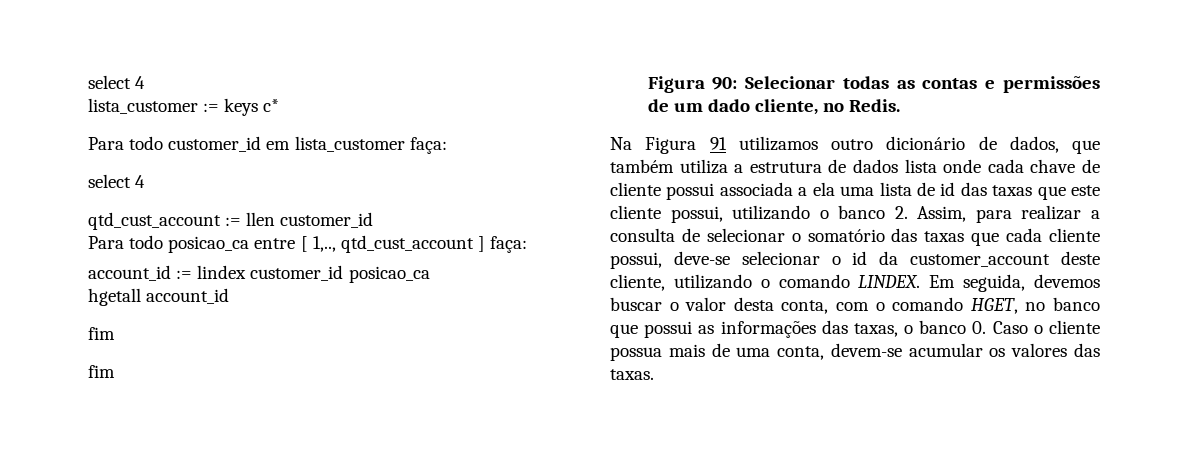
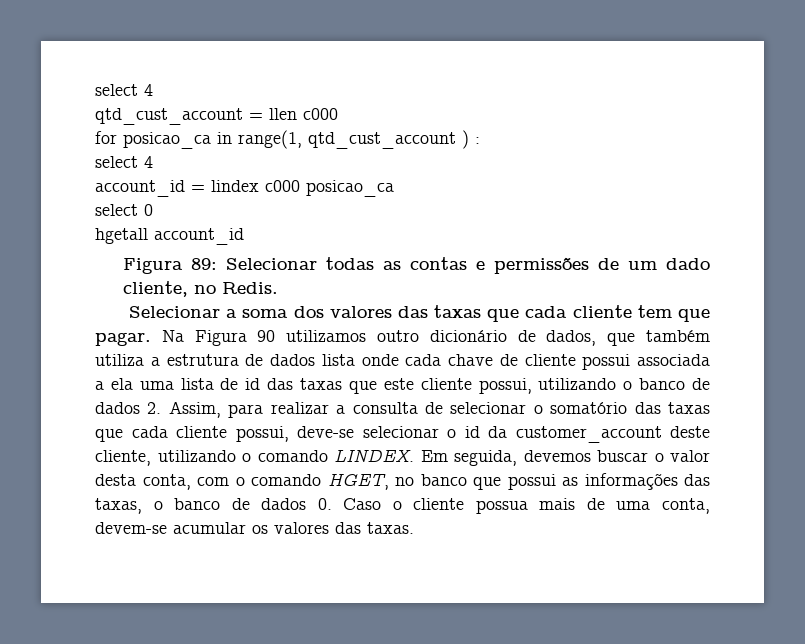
[88,75,146,89] [88,98,280,116] [88,136,447,154] [88,174,146,188] [88,212,374,230] [88,235,528,253] [88,265,430,283] select 4 // lista_customer := keys c* // Para todo customer_id em lista_customer faça: // select 4 // qtd_cust_account := llen customer_id // Para todo posicao_ca entre [ 1,.., qtd_cust_account ] faça: // account_id := lindex customer_id posicao_ca -> [95,84,153,96] [95,108,338,125] [95,130,480,149] [95,156,153,168] [95,180,394,197] [95,204,153,216] select 4 // qtd_cust_account = llen c000 // for posicao_ca in range(1, qtd_cust_account ) : // select 4 // account_id = lindex c000 posicao_ca // select 0
[88,327,115,340] [88,365,115,378] [647,76,738,93] // fim // fim // Figura 90: -> [122,258,217,274] // Figura 89:
(901, 105) none -> [129,305,710,322] [95,332,151,346] Selecionar a soma dos valores das taxas que cada cliente tem que pagar.
[709,137,727,150] 91 -> [257,330,276,342] 90
(886, 212) none -> [692,378,711,390] [95,402,140,414] de dados
(967, 327) none -> [231,498,307,510] de dados

